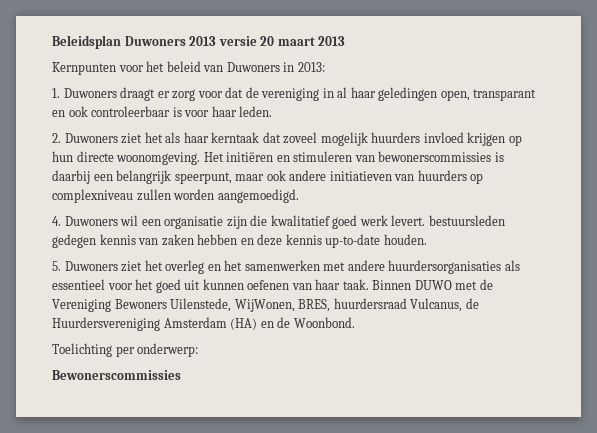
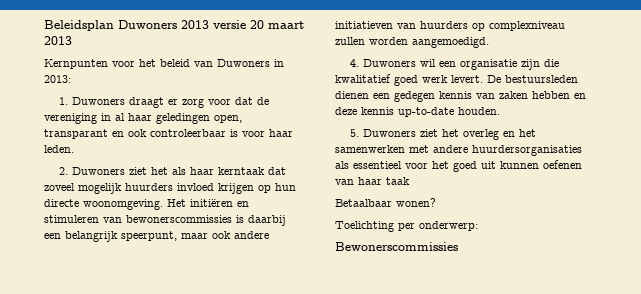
[428,215,505,226] bestuursleden -> [487,75,578,83] [335,91,390,99] De bestuursleden dienen een
[342,279,493,290] [52,298,479,312] [52,317,355,331] taak. Binnen DUWO met de Vereniging Bewoners Uilenstede, WijWonen, BRES, huurdersraad Vulcanus, de Huurdersvereniging Amsterdam (HA) en de Woonbond. -> [386,177,410,185] [335,198,436,207] taak // Betaalbaar wonen?

